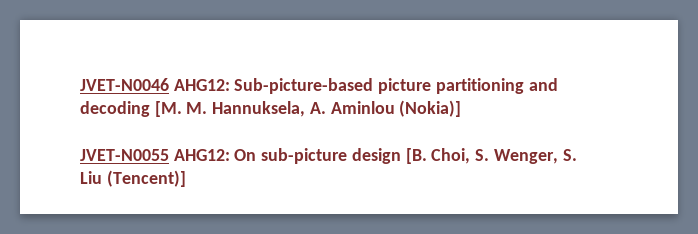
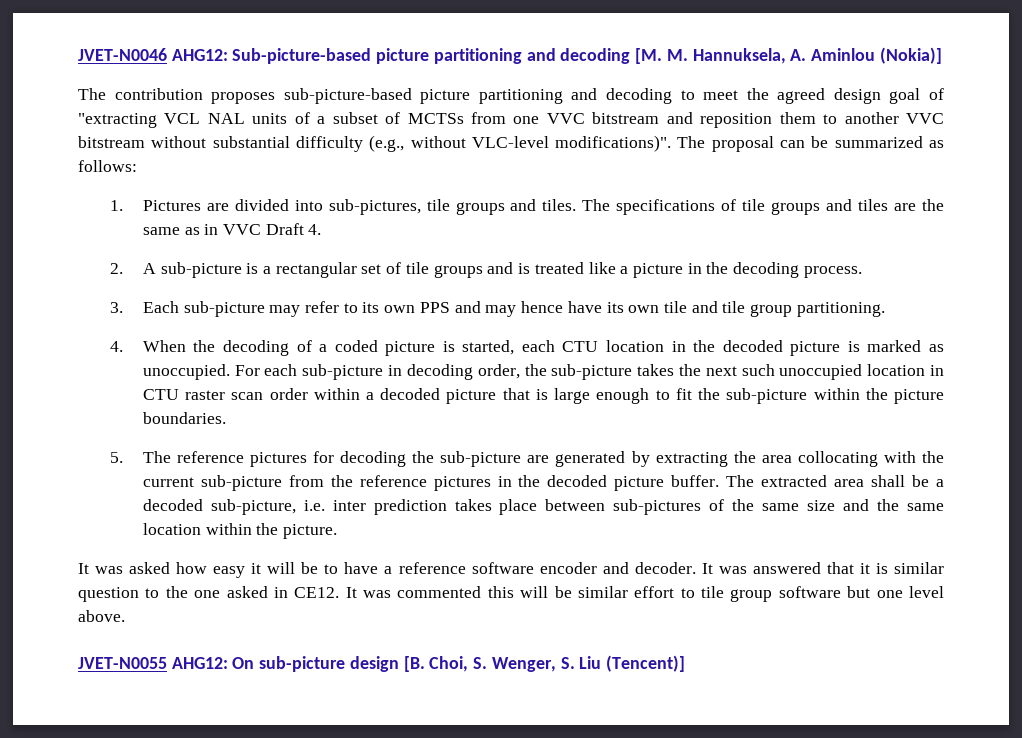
(462, 108) none -> [78,88,944,104] [78,112,945,128] [78,135,944,152] [78,160,137,172] [110,199,944,215] [142,223,322,235] [110,262,862,278] [110,301,885,317] [110,340,944,356] [142,364,945,380] [142,388,944,404] [142,412,226,424] [110,451,945,467] [142,475,945,491] [142,499,945,515] [142,523,337,539] [78,562,944,578] [78,586,945,602] [78,610,125,622] // The contribution proposes sub-picture-based picture partitioning and decoding to meet the agreed design goal of "extracting VCL NAL units of a subset of MCTSs from one VVC bitstream and reposition them to another VVC bitstream without substantial difficulty (e.g., without VLC-level modifications)". The proposal can be summarized as follows: // 1. Pictures are divided into sub-pictures, tile groups and tiles. The specifications of tile groups and tiles are the same as in VVC Draft 4. // 2. A sub-picture is a rectangular set of tile groups and is treated like a picture in the decoding process. // 3. Each sub-picture may refer to its own PPS and may hence have its own tile and tile group partitioning. // 4. When the decoding of a coded picture is started, each CTU location in the decoded picture is marked as unoccupied. For each sub-picture in decoding order, the sub-picture takes the next such unoccupied location in CTU raster scan order within a decoded picture that is large enough to fit the sub-picture within the picture boundaries. // 5. The reference pictures for decoding the sub-picture are generated by extracting the area collocating with the current sub-picture from the reference pictures in the decoded picture buffer. The extracted area shall be a decoded sub-picture, i.e. inter prediction takes place between sub-pictures of the same size and the same location within the picture. // It was asked how easy it will be to have a reference software encoder and decoder. It was answered that it is similar question to the one asked in CE12. It was commented this will be similar effort to tile group software but one level above.

